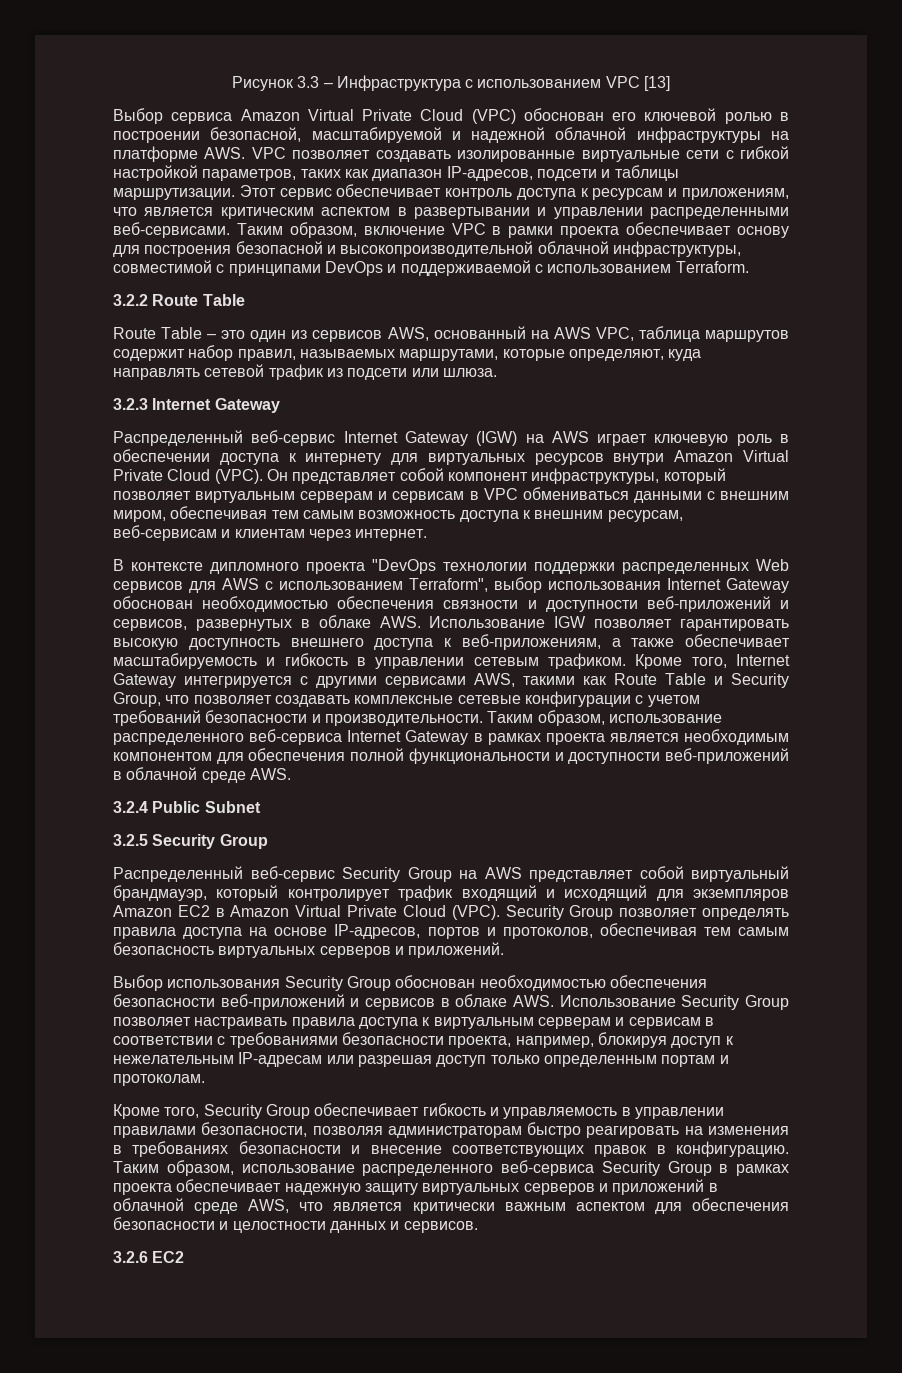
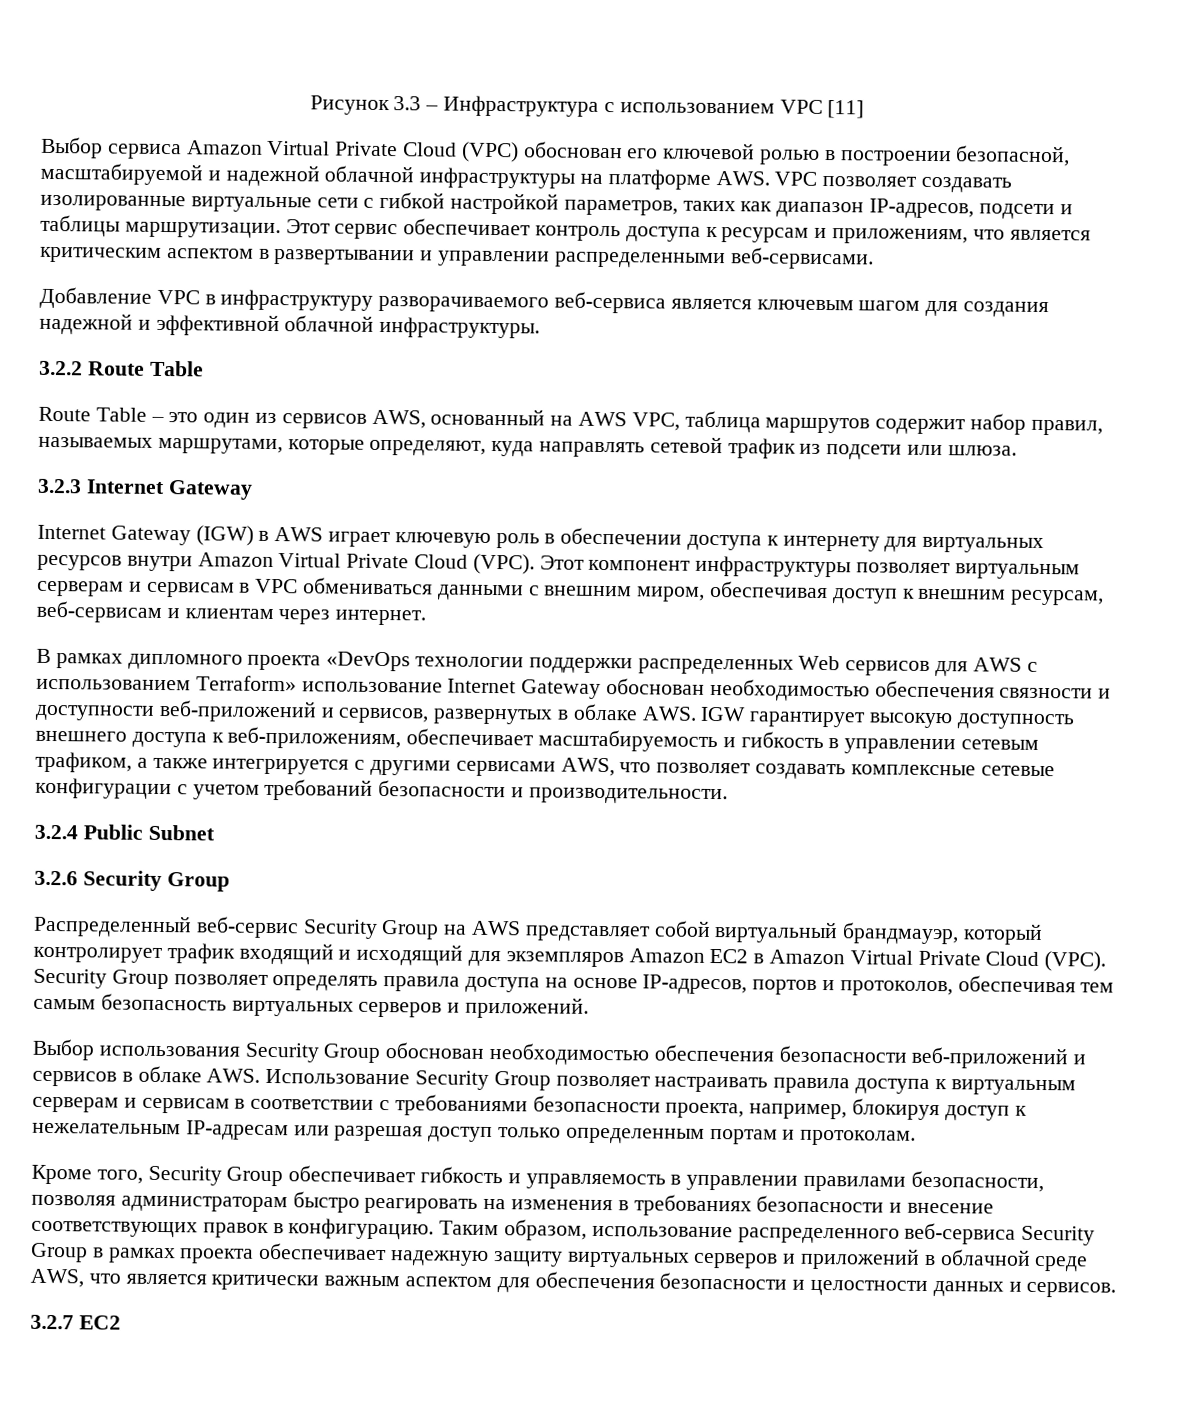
[644,76,671,91] [13] -> [827,100,865,119] [11]
[236,222,790,238] [113,241,741,257] [113,260,749,276] Таким образом, включение VPC в рамки проекта обеспечивает основу для построения безопасной и высокопроизводительной облачной инфраструктуры, совместимой с принципами DevOps и поддерживаемой с использованием Terraform. -> [39,286,1050,318] [39,312,541,339] // Добавление VPC в инфраструктуру разворачиваемого веб-сервиса является ключевым шагом для создания надежной и эффективной облачной инфраструктуры.
[113,430,336,446] Распределенный веб-сервис -> (253, 490) none
[525,434,544,443] на -> [258,530,270,541] в
[266,468,726,484] Он представляет собой компонент инфраструктуры, который -> [539,555,852,578] Этот компонент инфраструктуры
[271,510,519,522] тем самым возможность доступа -> [831,588,898,604] доступ
[131,562,203,571] контексте -> [55,653,123,669] рамках
[372,559,436,574] "DevOps -> [326,651,411,672] «DevOps
[409,577,661,593] Terraform", выбор использования -> [195,675,443,693] Terraform» использование
[429,616,789,631] Использование IGW позволяет гарантировать -> [700,706,867,728] IGW гарантирует
[611,638,675,647] а также -> (402, 738) none
[548,653,791,669] [113,673,176,688] трафиком. Кроме того, Internet Gateway -> [35,751,208,773] трафиком, а также
[523,673,789,688] [113,692,161,707] такими как Route Table и Security Group, -> (615, 767) none
[487,710,722,726] [113,729,789,745] [113,748,789,764] [113,767,291,783] Таким образом, использование распределенного веб-сервиса Internet Gateway в рамках проекта является необходимым компонентом для обеспечения полной функциональности и доступности веб-приложений в облачной среде AWS. -> (728, 796) none
[113,834,148,846] 3.2.5 -> [34,870,78,886] 3.2.6
[113,1251,148,1263] 3.2.6 -> [30,1314,74,1330] 3.2.7

